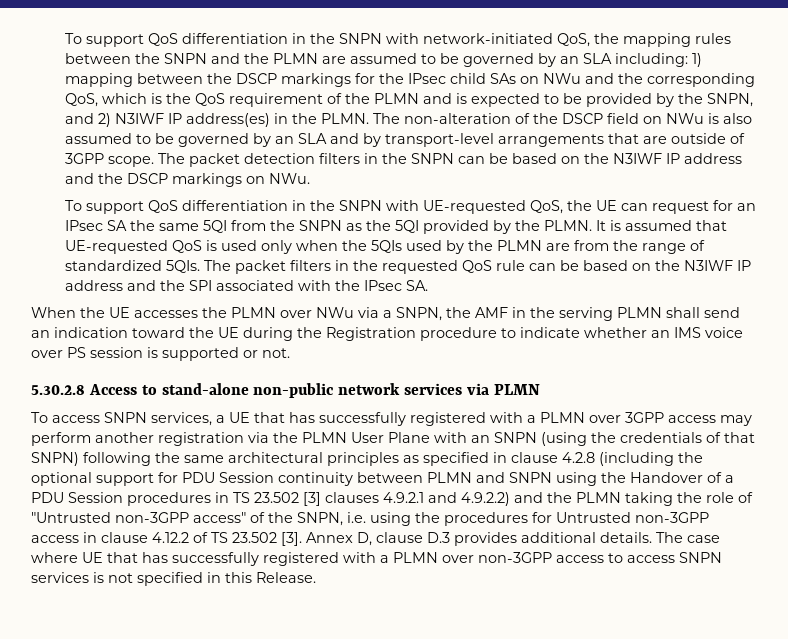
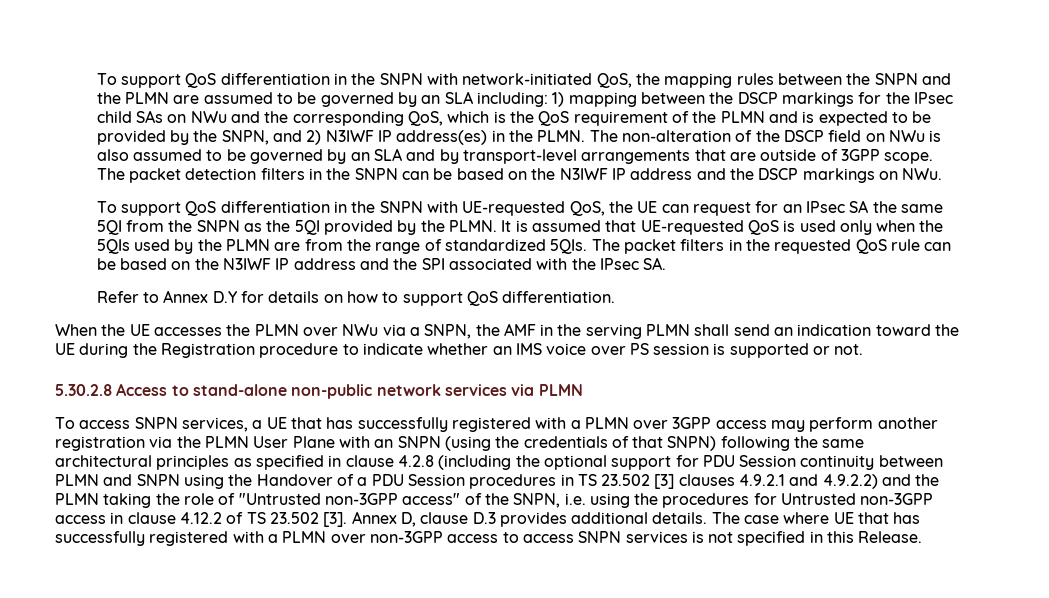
(429, 285) none -> [96,290,616,306] // Refer to Annex D.Y for details on how to support QoS differentiation.

